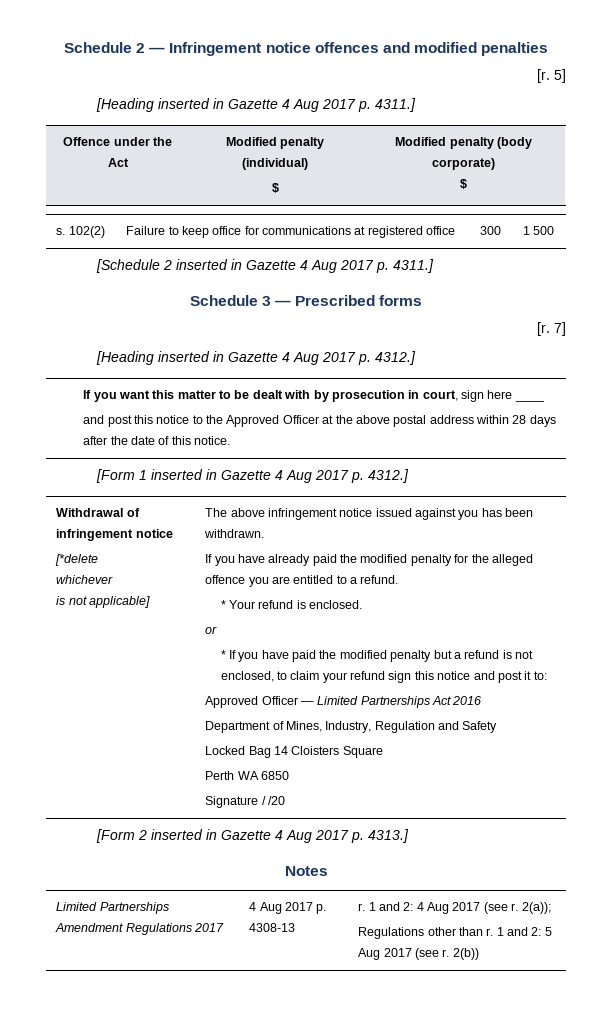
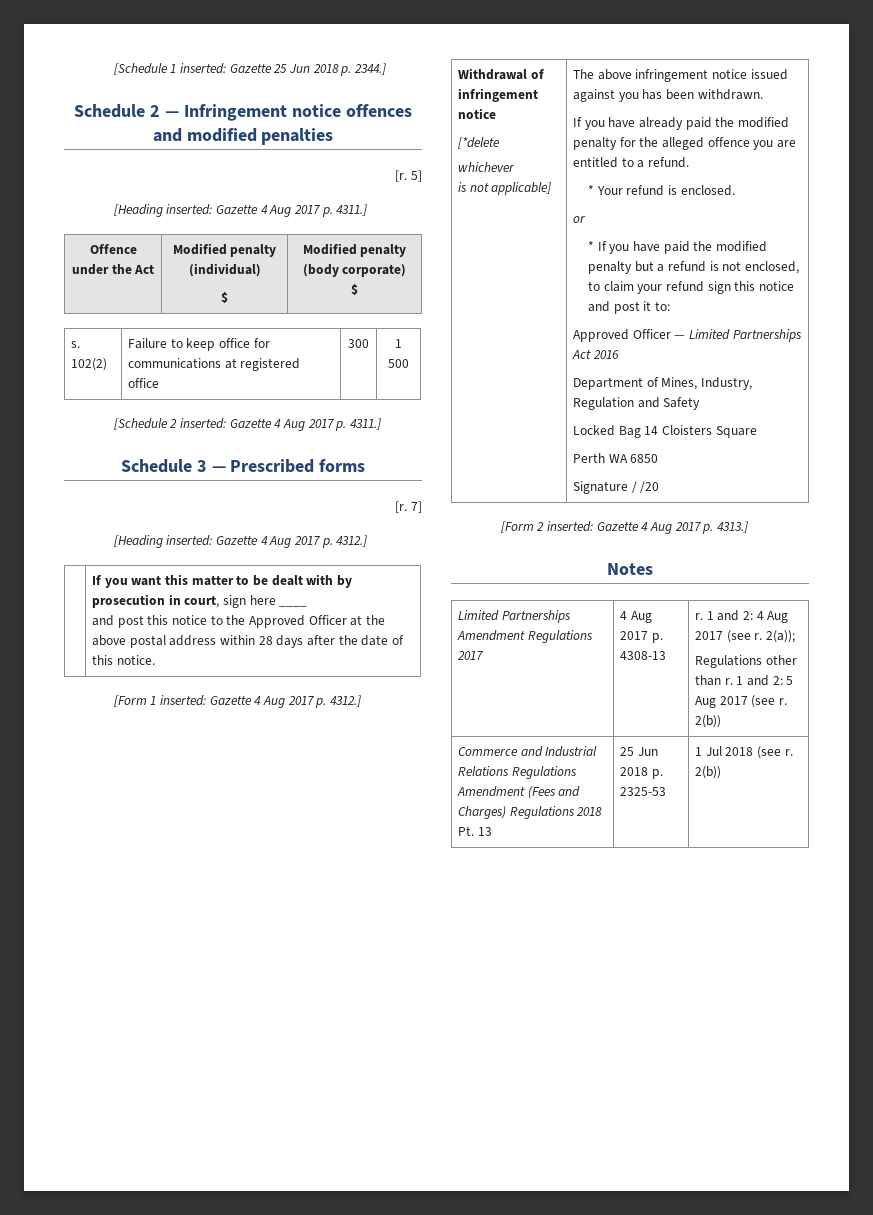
(63, 47) none -> [113,63,386,76] [Schedule 1 inserted: Gazette 25 Jun 2018 p. 2344.] //
[158,98,225,109] inserted in -> [166,204,213,215] inserted:
[176,259,243,270] inserted in -> [179,418,226,429] inserted:
[158,351,225,362] inserted in -> [166,535,213,546] inserted:
[151,469,218,480] inserted in -> [159,695,206,706] inserted:
[151,829,218,840] inserted in -> [546,521,593,532] inserted:
(479, 954) none -> [458,746,598,757] [458,766,577,779] [457,786,581,799] [458,806,603,819] [458,826,492,836] [620,747,658,756] [620,767,663,779] [620,787,667,796] [695,746,793,759] [695,766,722,779] // Commerce and Industrial Relations Regulations Amendment (Fees and Charges) Regulations 2018 Pt. 13 | 25 Jun 2018 p. 2325-53 | 1 Jul 2018 (see r. 2(b))

